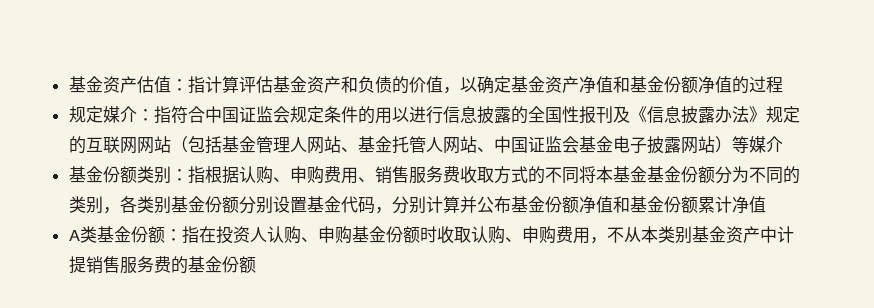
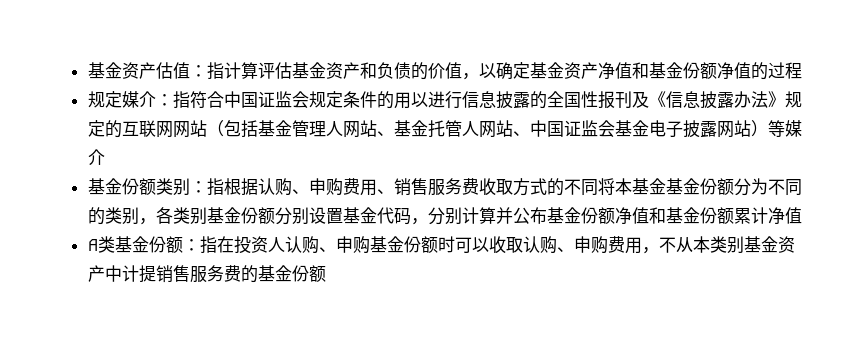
(437, 234) none -> [454,237,489,253] 可以

